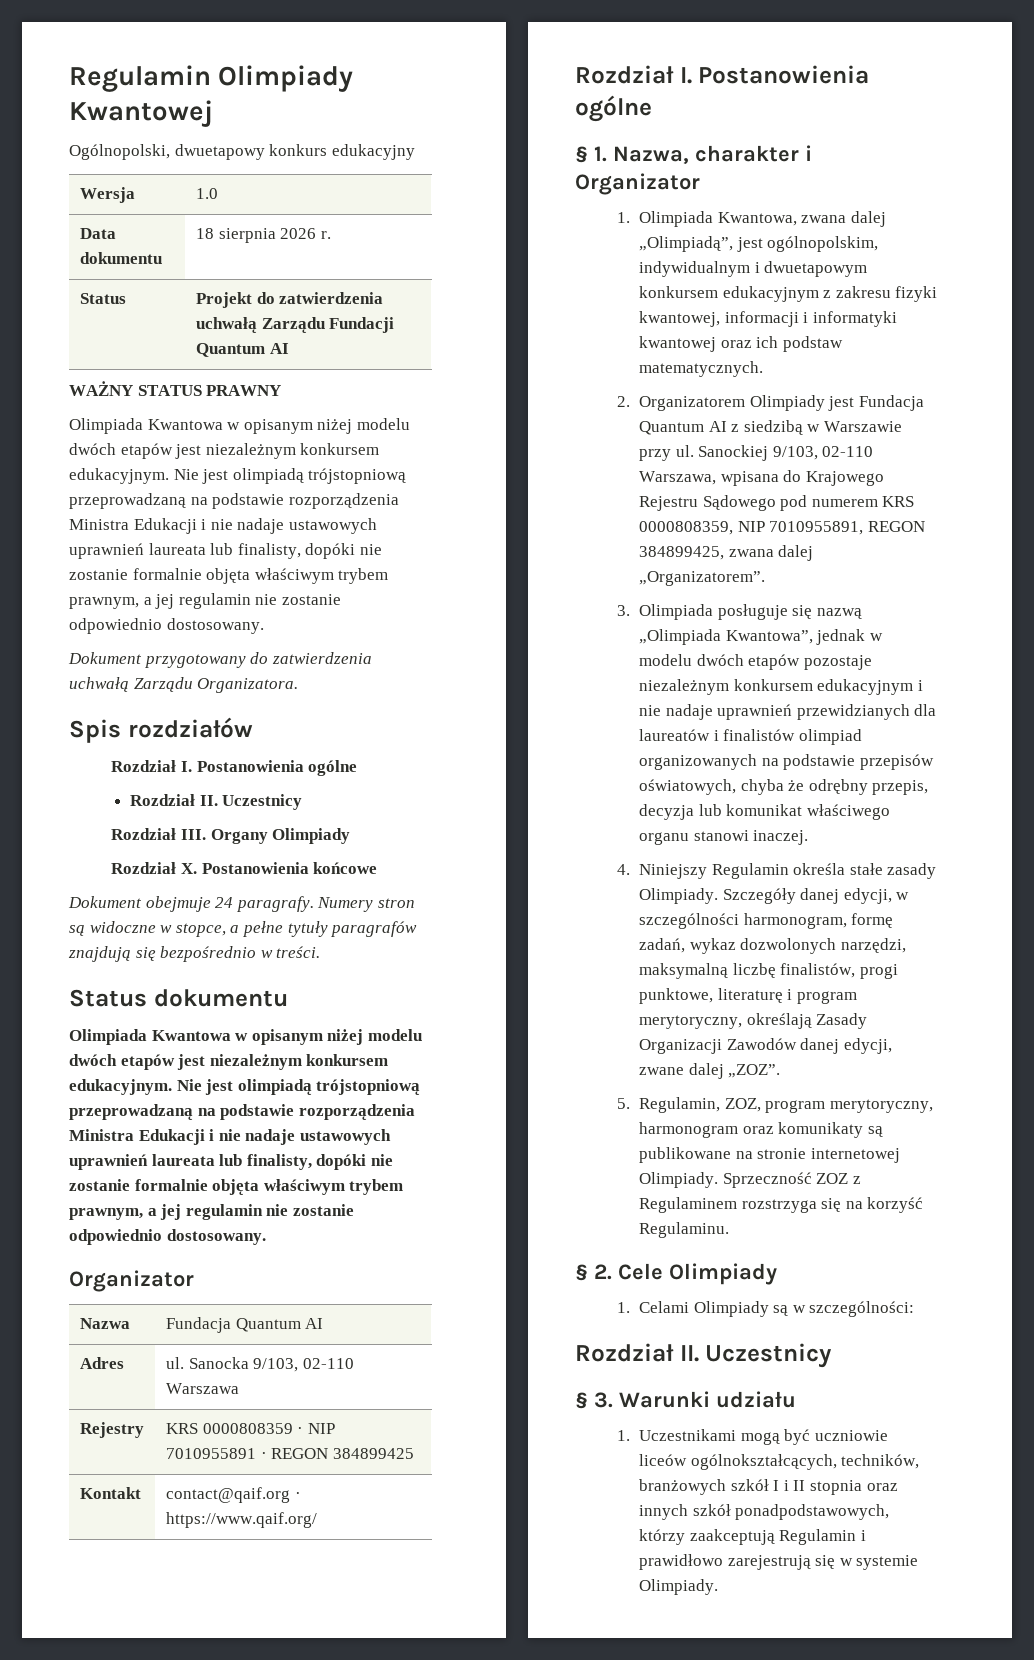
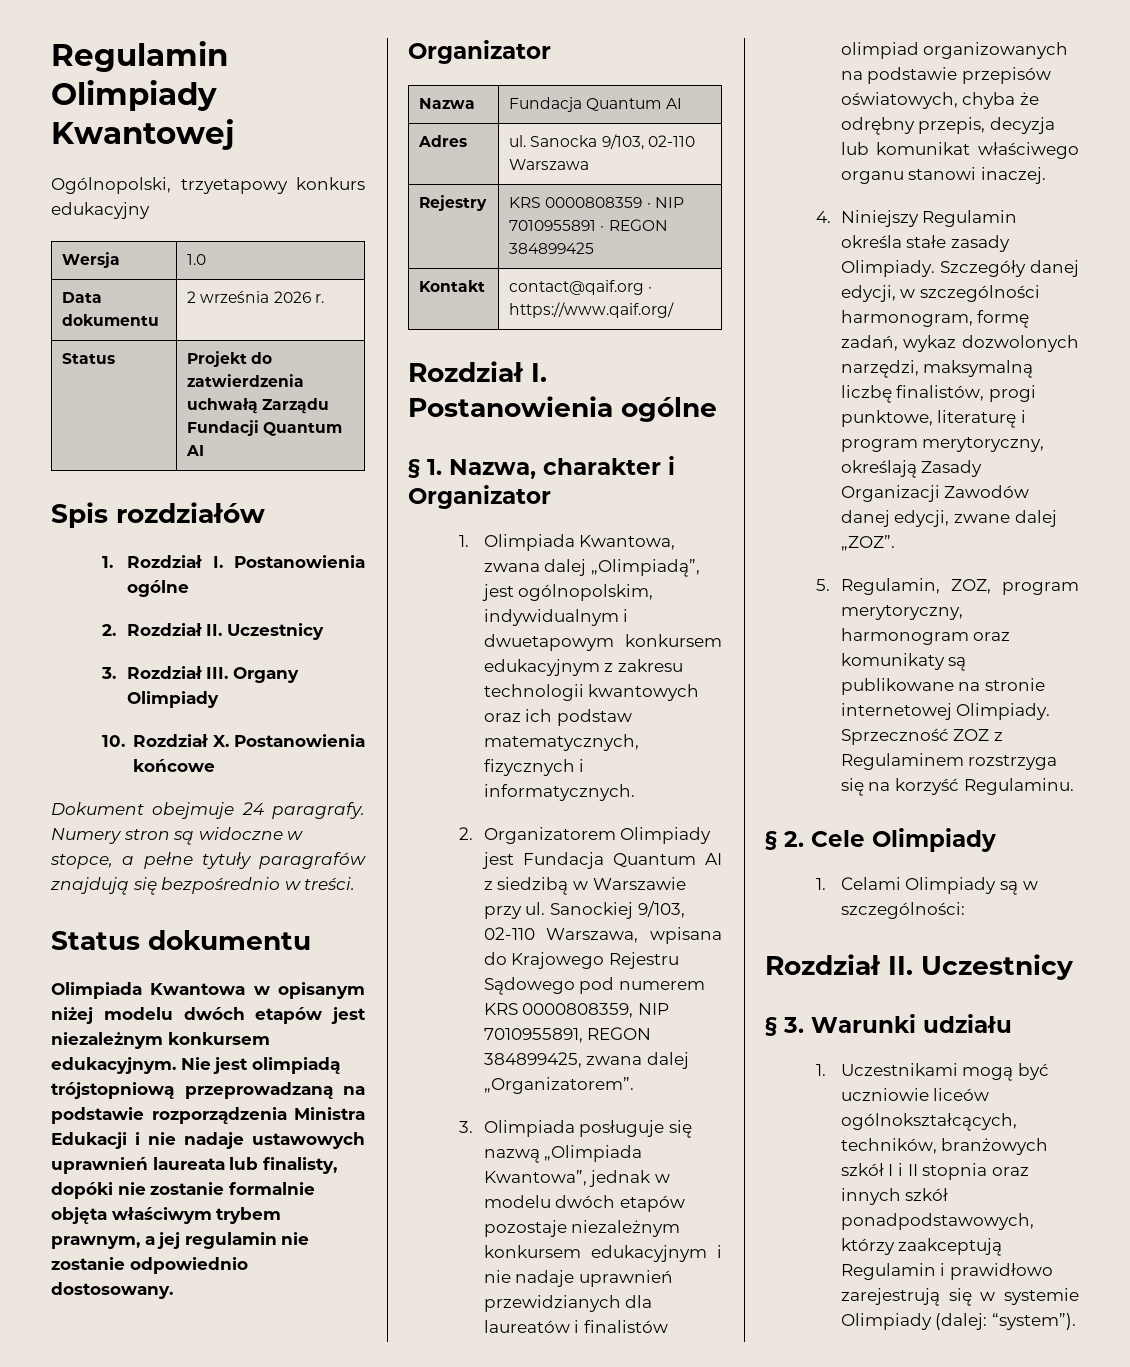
[174,144,265,160] dwuetapowy -> [180,179,288,194] trzyetapowy
[195,228,276,243] 18 sierpnia -> [187,291,270,303] 2 września
[69,381,282,396] [69,418,410,434] [69,443,380,459] [69,468,407,484] [69,493,399,509] [69,518,377,534] [69,543,382,559] [69,568,389,584] [69,593,341,609] [69,618,264,634] [68,652,372,668] [69,677,299,693] // WAŻNY STATUS PRAWNY // Olimpiada Kwantowa w opisanym niżej modelu dwóch etapów jest niezależnym konkursem edukacyjnym. Nie jest olimpiadą trójstopniową przeprowadzaną na podstawie rozporządzenia Ministra Edukacji i nie nadaje ustawowych uprawnień laureata lub finalisty, dopóki nie zostanie formalnie objęta właściwym trybem prawnym, a jej regulamin nie zostanie odpowiednio dostosowany. // Dokument przygotowany do zatwierdzenia uchwałą Zarządu Organizatora. -> (205, 450) none
[111,760,358,776] [130,794,303,810] Rozdział I. Postanowienia ogólne // Rozdział II. Uczestnicy // -> [101,555,365,568] [126,580,189,597] [101,623,324,640] [100,667,116,679] 1. Rozdział I. Postanowienia ogólne // 2. Rozdział II. Uczestnicy // 3.
(351, 836) none -> [101,735,125,747] 10.
[895,286,938,302] [638,311,897,327] [638,336,843,352] [638,361,763,377] fizyki kwantowej, informacji i informatyki kwantowej oraz ich podstaw matematycznych. -> [483,684,700,701] [483,709,632,726] [483,734,639,751] [483,759,585,776] [483,784,635,801] technologii kwantowych oraz ich podstaw matematycznych, fizycznych i informatycznych.
[638,1579,718,1595] Olimpiady. -> [840,1313,1076,1330] Olimpiady (dalej: “system”).

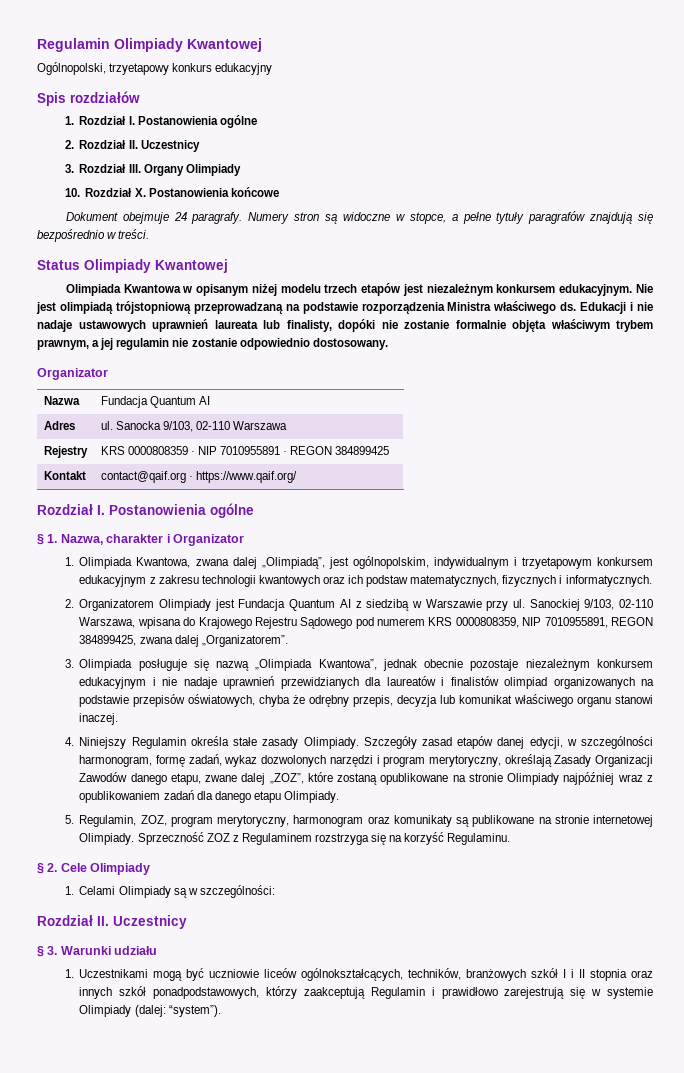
[62,252,121,268] [187,254,207,265] [62,292,103,303] [62,314,160,326] [187,291,324,303] [62,353,116,364] [187,351,273,367] [187,374,305,387] [187,398,330,414] [187,420,343,436] [186,445,205,456] // Wersja | 1.0 // Data dokumentu | 2 września 2026 r. // Status | Projekt do zatwierdzenia uchwałą Zarządu Fundacji Quantum AI -> (273, 69) none
[148,930,311,950] dokumentu -> [84,259,228,273] Olimpiady Kwantowej
[183,1007,245,1020] dwóch -> [324,284,358,293] trzech
(365, 1113) none -> [493,301,577,314] właściwego ds.
[483,634,614,651] dwuetapowym -> [521,557,592,569] trzyetapowym
[654,1174,670,1183] [483,1195,685,1212] w modelu dwóch etapów -> [424,659,464,668] obecnie
(1026, 268) none -> [421,736,494,749] zasad etapów
[840,360,1034,378] [840,385,1036,403] [840,410,1017,428] narzędzi, maksymalną liczbę finalistów, progi punktowe, literaturę -> [329,755,373,767] narzędzi
[840,510,1057,527] [840,535,895,551] danej edycji, zwane dalej „ZOZ”. -> [130,772,653,785] [79,790,339,803] danego etapu, zwane dalej „ZOZ”, które zostaną opublikowane na stronie Olimpiady najpóźniej wraz z opublikowaniem zadań dla danego etapu Olimpiady.

